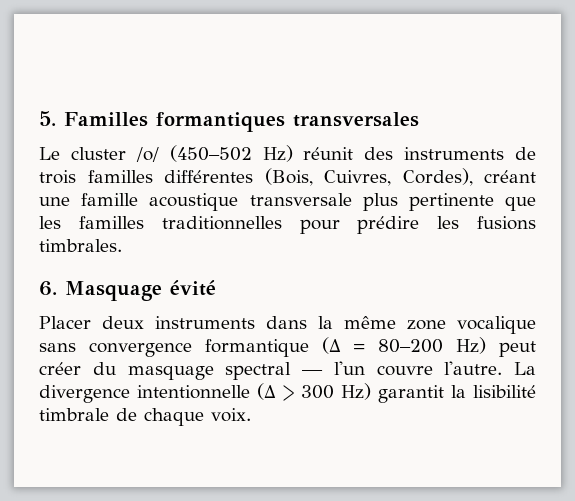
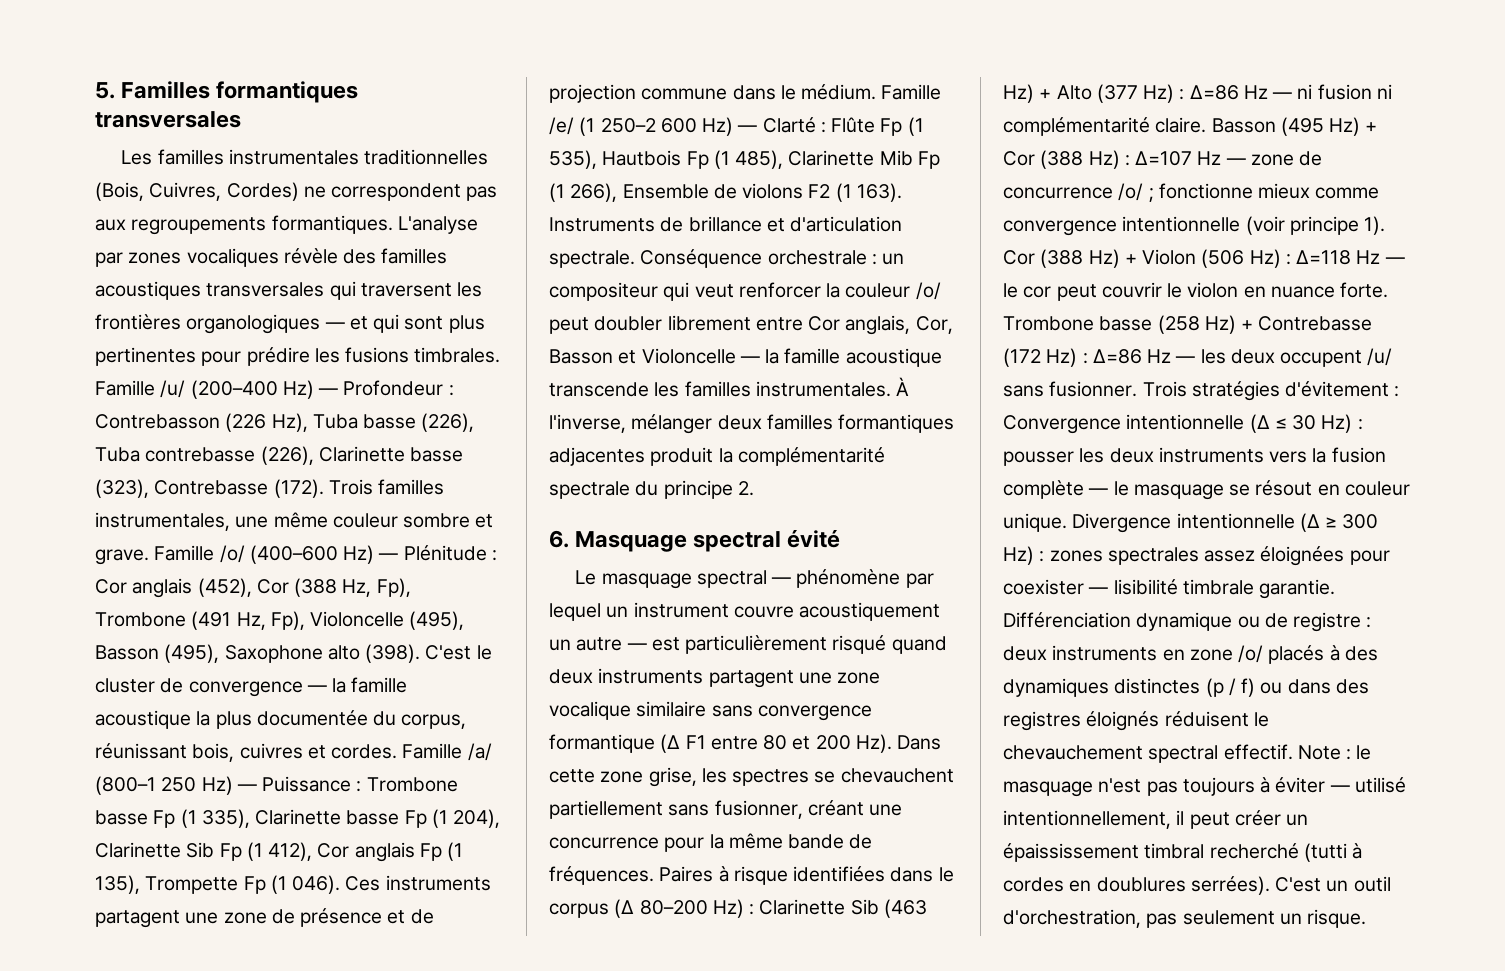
[39,145,536,162] [39,168,536,186] [39,193,536,211] [39,216,282,230] Le cluster /o/ (450–502 Hz) réunit des instruments de trois familles différentes (Bois, Cuivres, Cordes), créant une famille acoustique transversale plus pertinente que les familles traditionnelles -> [121,149,489,165] [95,182,498,201] [95,215,478,235] [95,248,448,267] [95,281,483,300] [95,314,485,334] [95,347,196,366] Les familles instrumentales traditionnelles (Bois, Cuivres, Cordes) ne correspondent pas aux regroupements formantiques. L'analyse par zones vocaliques révèle des familles acoustiques transversales qui traversent les frontières organologiques — et qui sont plus pertinentes
(122, 245) none -> [95,380,454,399] [95,413,475,432] [95,446,464,465] [95,479,445,498] [95,512,494,531] [95,545,497,565] [95,578,411,598] [95,611,465,630] [95,644,492,663] [95,677,408,697] [95,710,467,729] [95,743,492,762] [95,776,458,795] [95,809,501,828] [95,842,464,862] [95,875,491,894] [95,908,434,928] [549,84,942,103] [549,117,924,136] [549,150,940,169] [549,183,902,202] [549,216,903,232] [549,249,905,268] [549,282,941,301] [549,315,953,335] [549,348,942,367] [549,377,910,397] [549,414,955,434] [549,447,885,466] [549,480,754,499] Famille /u/ (200–400 Hz) — Profondeur : Contrebasson (226 Hz), Tuba basse (226), Tuba contrebasse (226), Clarinette basse (323), Contrebasse (172). Trois familles instrumentales, une même couleur sombre et grave. Famille /o/ (400–600 Hz) — Plénitude : Cor anglais (452), Cor (388 Hz, Fp), Trombone (491 Hz, Fp), Violoncelle (495), Basson (495), Saxophone alto (398). C'est le cluster de convergence — la famille acoustique la plus documentée du corpus, réunissant bois, cuivres et cordes. Famille /a/ (800–1 250 Hz) — Puissance : Trombone basse Fp (1 335), Clarinette basse Fp (1 204), Clarinette Sib Fp (1 412), Cor anglais Fp (1 135), Trompette Fp (1 046). Ces instruments partagent une zone de présence et de projection commune dans le médium. Famille /e/ (1 250–2 600 Hz) — Clarté : Flûte Fp (1 535), Hautbois Fp (1 485), Clarinette Mib Fp (1 266), Ensemble de violons F2 (1 163). Instruments de brillance et d'articulation spectrale. Conséquence orchestrale : un compositeur qui veut renforcer la couleur /o/ peut doubler librement entre Cor anglais, Cor, Basson et Violoncelle — la famille acoustique transcende les familles instrumentales. À l'inverse, mélanger deux familles formantiques adjacentes produit la complémentarité spectrale du principe 2.
(162, 291) none -> [693,531,782,552] spectral
[39,316,396,329] Placer deux instruments dans la même -> [575,569,934,589] [549,602,941,621] [549,635,947,654] [549,668,832,688] Le masquage spectral — phénomène par lequel un instrument couvre acoustiquement un autre — est particulièrement risqué quand deux instruments partagent une
(536, 325) none -> [636,701,707,717] similaire
[353,337,536,357] [39,361,536,380] [39,383,536,403] [39,408,251,426] = 80–200 Hz) peut créer du masquage spectral — l'un couvre l'autre. La divergence intentionnelle (Δ > 300 Hz) garantit la lisibilité timbrale de chaque voix. -> [685,734,942,753] [549,767,954,787] [549,800,903,819] [549,833,873,852] [549,866,954,885] [549,899,927,918] [1003,84,1392,103] [1003,117,1378,136] [1003,150,1323,169] [1003,183,1380,202] [1003,216,1386,236] [1003,249,1405,268] [1003,282,1389,301] [1003,315,1373,334] [1003,348,1393,367] [1003,381,1400,401] [1003,414,1363,434] [1003,447,1386,466] [1003,480,1410,500] [1003,513,1379,533] [1003,546,1390,566] [1003,579,1336,599] [1003,612,1372,632] [1003,645,1378,664] [1003,678,1369,697] [1003,711,1269,731] [1003,744,1372,763] [1003,777,1406,797] [1003,810,1309,829] [1003,843,1363,862] [1003,876,1391,895] [1003,909,1367,928] F1 entre 80 et 200 Hz). Dans cette zone grise, les spectres se chevauchent partiellement sans fusionner, créant une concurrence pour la même bande de fréquences. Paires à risque identifiées dans le corpus (Δ 80–200 Hz) : Clarinette Sib (463 Hz) + Alto (377 Hz) : Δ=86 Hz — ni fusion ni complémentarité claire. Basson (495 Hz) + Cor (388 Hz) : Δ=107 Hz — zone de concurrence /o/ ; fonctionne mieux comme convergence intentionnelle (voir principe 1). Cor (388 Hz) + Violon (506 Hz) : Δ=118 Hz — le cor peut couvrir le violon en nuance forte. Trombone basse (258 Hz) + Contrebasse (172 Hz) : Δ=86 Hz — les deux occupent /u/ sans fusionner. Trois stratégies d'évitement : Convergence intentionnelle (Δ ≤ 30 Hz) : pousser les deux instruments vers la fusion complète — le masquage se résout en couleur unique. Divergence intentionnelle (Δ ≥ 300 Hz) : zones spectrales assez éloignées pour coexister — lisibilité timbrale garantie. Différenciation dynamique ou de registre : deux instruments en zone /o/ placés à des dynamiques distinctes (p / f) ou dans des registres éloignés réduisent le chevauchement spectral effectif. Note : le masquage n'est pas toujours à éviter — utilisé intentionnellement, il peut créer un épaississement timbral recherché (tutti à cordes en doublures serrées). C'est un outil d'orchestration, pas seulement un risque.

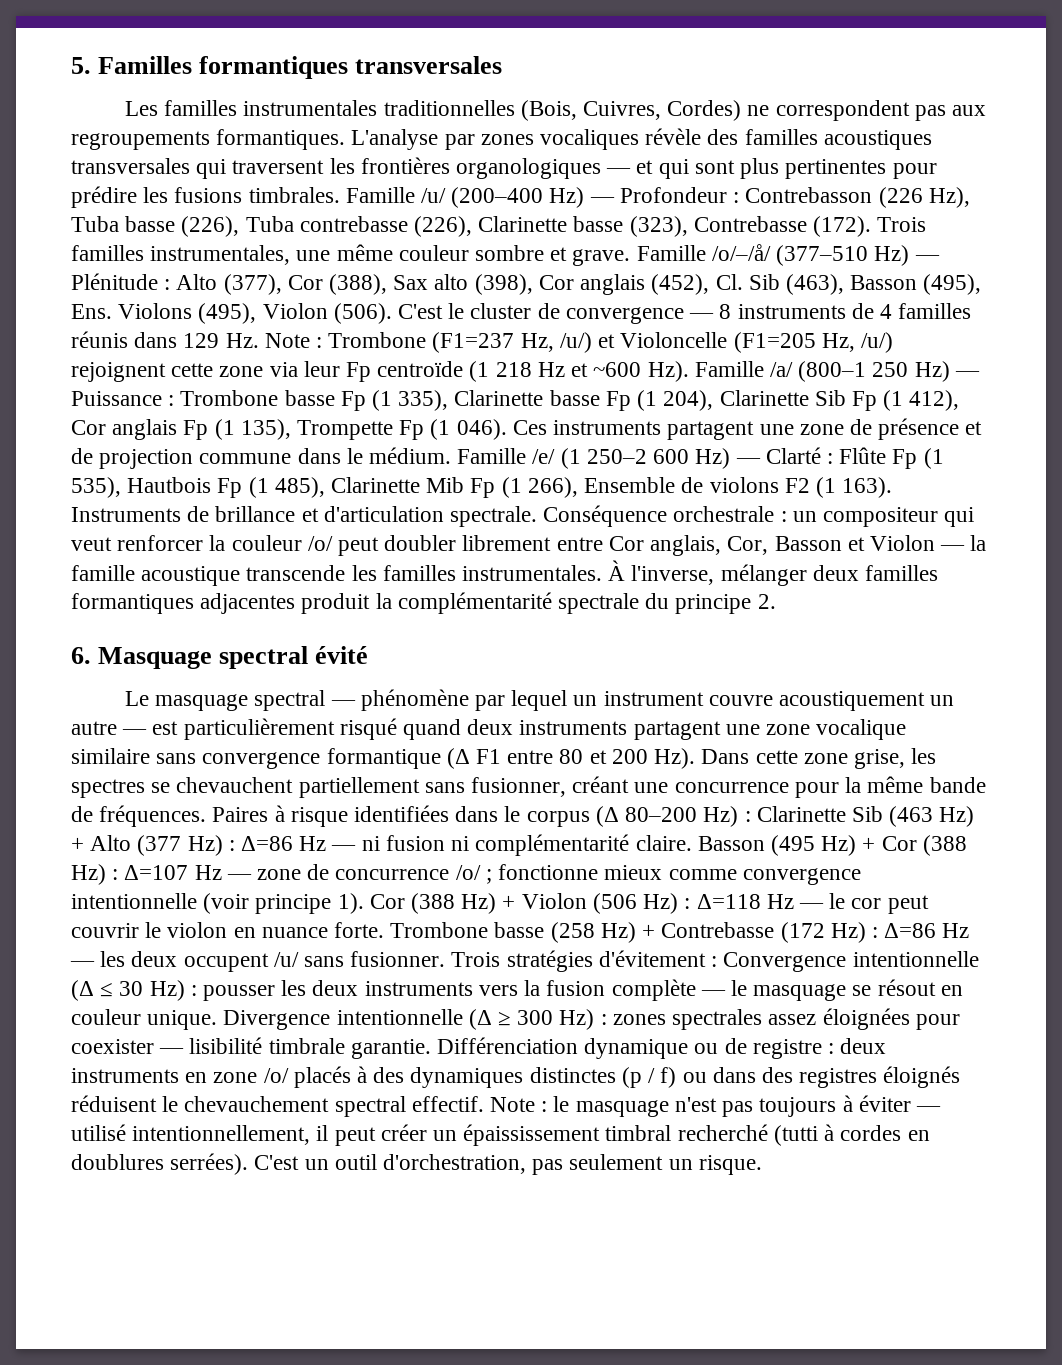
[219,545,338,564] /o/ (400–600 -> [711,244,869,266] /o/–/å/ (377–510
[95,578,411,598] [95,611,465,630] [95,644,421,663] Cor anglais (452), Cor (388 Hz, Fp), Trombone (491 Hz, Fp), Violoncelle (495), Basson (495), Saxophone alto (398). -> [176,274,982,295] [71,303,392,324] Alto (377), Cor (388), Sax alto (398), Cor anglais (452), Cl. Sib (463), Basson (495), Ens. Violons (495), Violon (506).
[332,677,408,693] [95,710,467,729] [95,743,398,762] la famille acoustique la plus documentée du corpus, réunissant bois, cuivres et cordes. -> [719,303,972,319] [71,331,893,353] [71,361,689,382] 8 instruments de 4 familles réunis dans 129 Hz. Note : Trombone (F1=237 Hz, /u/) et Violoncelle (F1=205 Hz, /u/) rejoignent cette zone via leur Fp centroïde (1 218 Hz et ~600 Hz).
[641,348,736,364] Violoncelle -> [869,535,935,551] Violon

